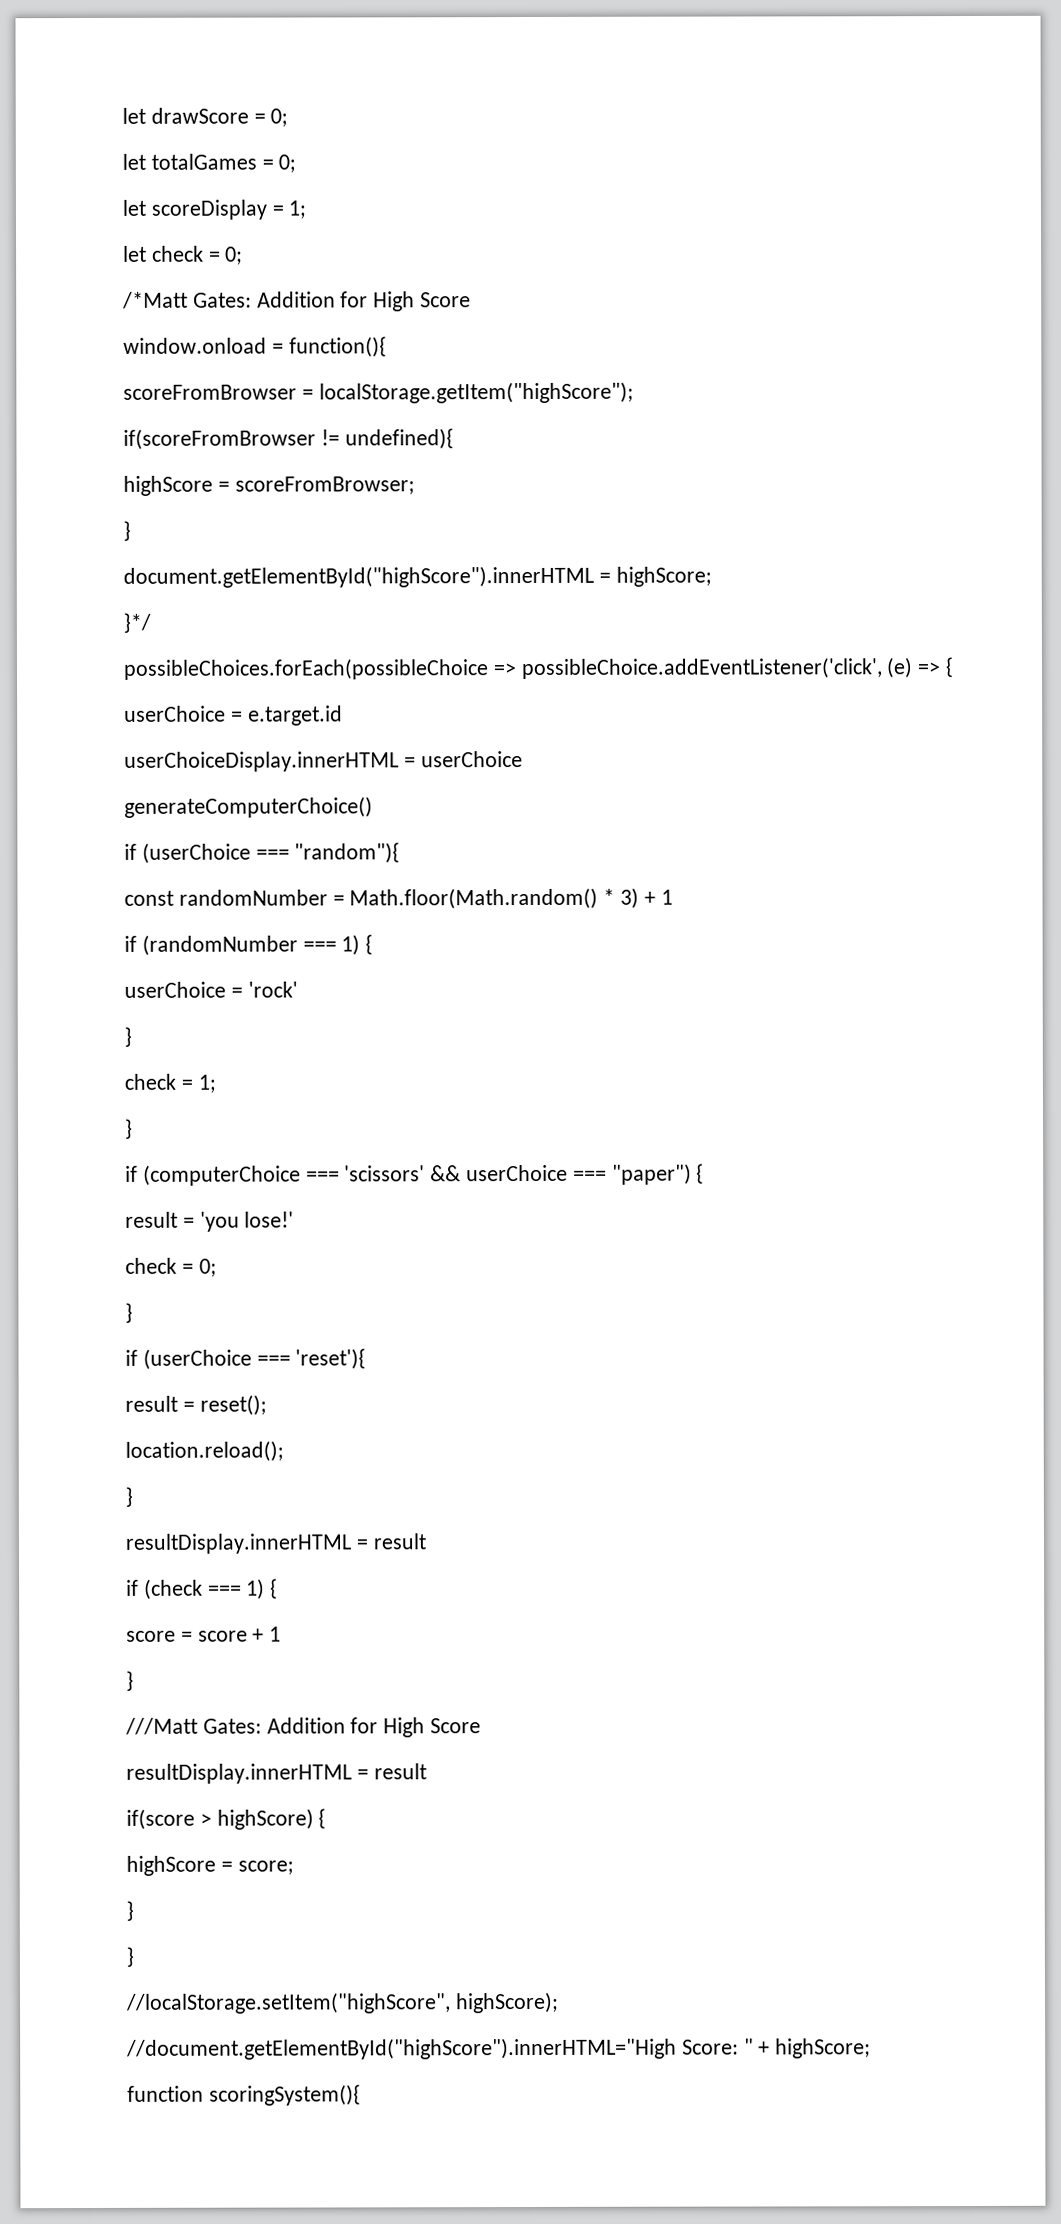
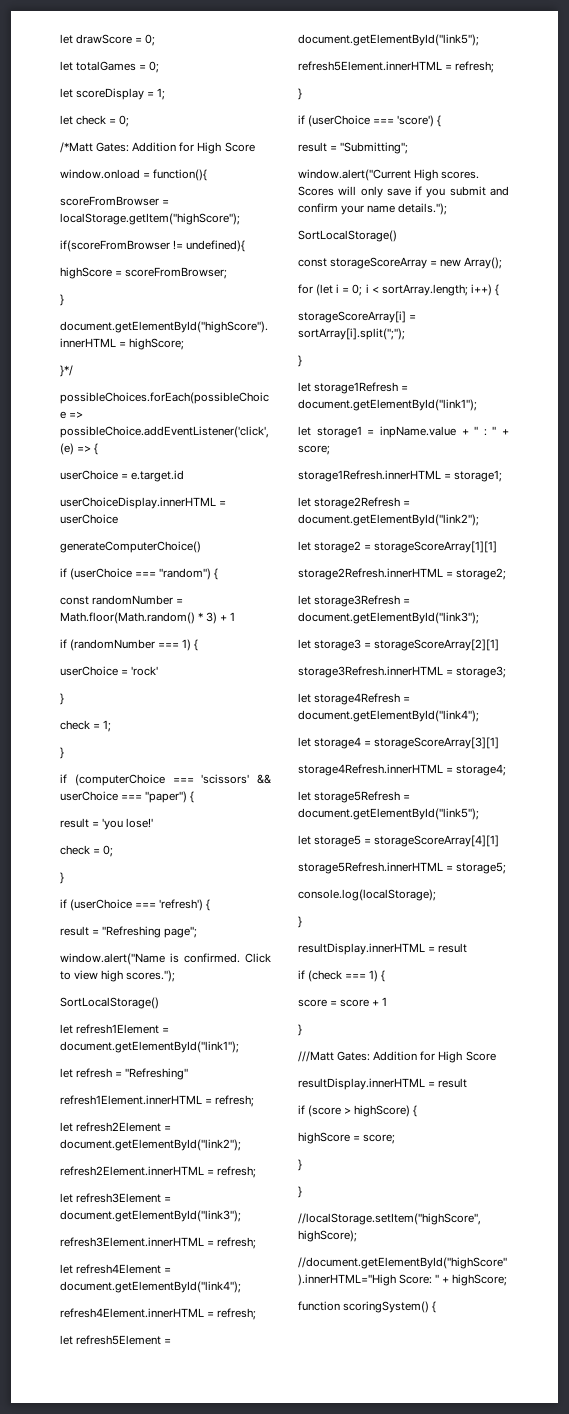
[294,842,401,864] "random"){ -> [159,568,219,580] "random") {
[295,1348,367,1370] [125,1394,267,1416] [125,1440,284,1462] 'reset'){ // result = reset(); // location.reload(); -> [159,899,211,911] [60,926,198,938] [60,953,271,965] [60,970,176,982] [60,997,159,1009] [60,1024,170,1034] [60,1041,239,1053] [60,1068,189,1080] [60,1095,255,1107] [60,1122,172,1132] [60,1139,241,1151] [60,1166,257,1178] [60,1193,172,1203] [60,1210,241,1222] [60,1237,257,1249] [60,1264,172,1274] [60,1281,241,1293] [60,1308,257,1320] [60,1335,172,1345] [298,34,479,46] [298,61,495,73] [298,88,302,100] [298,115,442,127] [298,142,409,154] [298,169,480,181] [298,186,509,198] [298,203,448,215] [298,230,397,242] [298,257,503,269] [298,284,499,296] [298,311,417,323] [298,328,405,340] [298,355,302,367] [298,382,409,394] [298,399,477,411] [298,426,509,438] [298,445,330,455] [298,470,503,482] [298,497,411,509] [298,514,479,526] [298,541,498,553] [298,568,507,580] [298,595,411,607] [298,612,479,624] [298,639,500,651] [298,666,507,678] [298,693,411,705] [298,710,479,722] [298,737,500,749] [298,764,507,776] [298,791,411,803] [298,808,479,820] [298,835,500,847] [298,862,507,874] [298,889,436,901] 'refresh') { // result = "Refreshing page"; // window.alert("Name is confirmed. Click to view high scores."); // SortLocalStorage() // let refresh1Element = document.getElementById("link1"); // let refresh = "Refreshing" // refresh1Element.innerHTML = refresh; // let refresh2Element = document.getElementById("link2"); // refresh2Element.innerHTML = refresh; // let refresh3Element = document.getElementById("link3"); // refresh3Element.innerHTML = refresh; // let refresh4Element = document.getElementById("link4"); // refresh4Element.innerHTML = refresh; // let refresh5Element = document.getElementById("link5"); // refresh5Element.innerHTML = refresh; // } // if (userChoice === 'score') { // result = "Submitting"; // window.alert("Current High scores. Scores will only save if you submit and confirm your name details."); // SortLocalStorage() // const storageScoreArray = new Array(); // for (let i = 0; i < sortArray.length; i++) { // storageScoreArray[i] = sortArray[i].split(";"); // } // let storage1Refresh = document.getElementById("link1"); // let storage1 = inpName.value + " : " + score; // storage1Refresh.innerHTML = storage1; // let storage2Refresh = document.getElementById("link2"); // let storage2 = storageScoreArray[1][1] // storage2Refresh.innerHTML = storage2; // let storage3Refresh = document.getElementById("link3"); // let storage3 = storageScoreArray[2][1] // storage3Refresh.innerHTML = storage3; // let storage4Refresh = document.getElementById("link4"); // let storage4 = storageScoreArray[3][1] // storage4Refresh.innerHTML = storage4; // let storage5Refresh = document.getElementById("link5"); // let storage5 = storageScoreArray[4][1] // storage5Refresh.innerHTML = storage5; // console.log(localStorage);
[126,1808,195,1830] if(score -> [298,1105,342,1117] if (score
[208,2084,361,2106] scoringSystem(){ -> [343,1301,437,1313] scoringSystem() {

